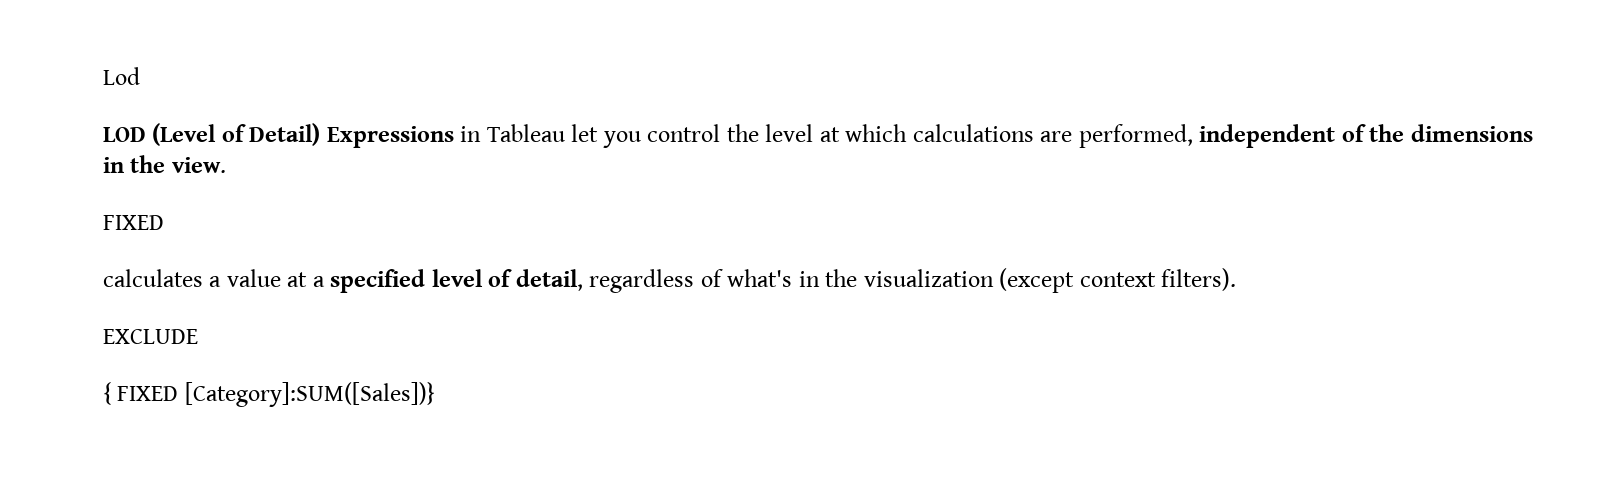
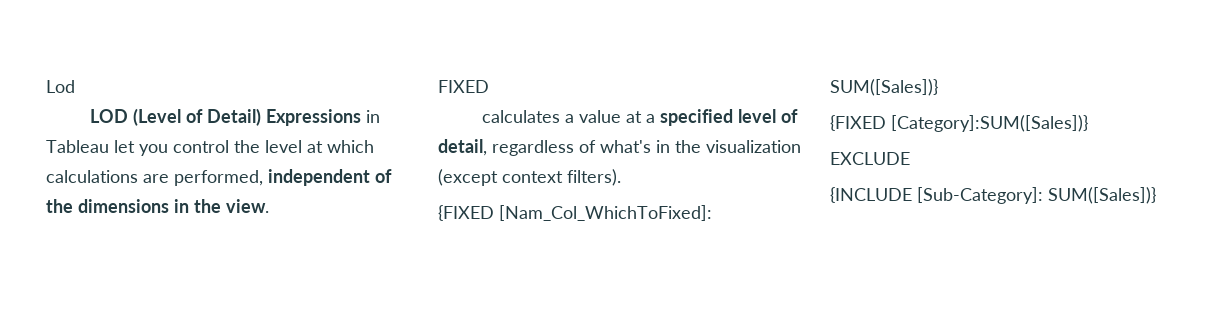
[103,329,198,344] [103,382,435,407] EXCLUDE // { FIXED [Category]:SUM([Sales])} -> [438,205,712,221] [830,79,938,96] [830,115,1088,132] [830,152,910,165] [830,187,1156,204] {FIXED [Nam_Col_WhichToFixed]: SUM([Sales])} // {FIXED [Category]:SUM([Sales])} // EXCLUDE // {INCLUDE [Sub-Category]: SUM([Sales])}

